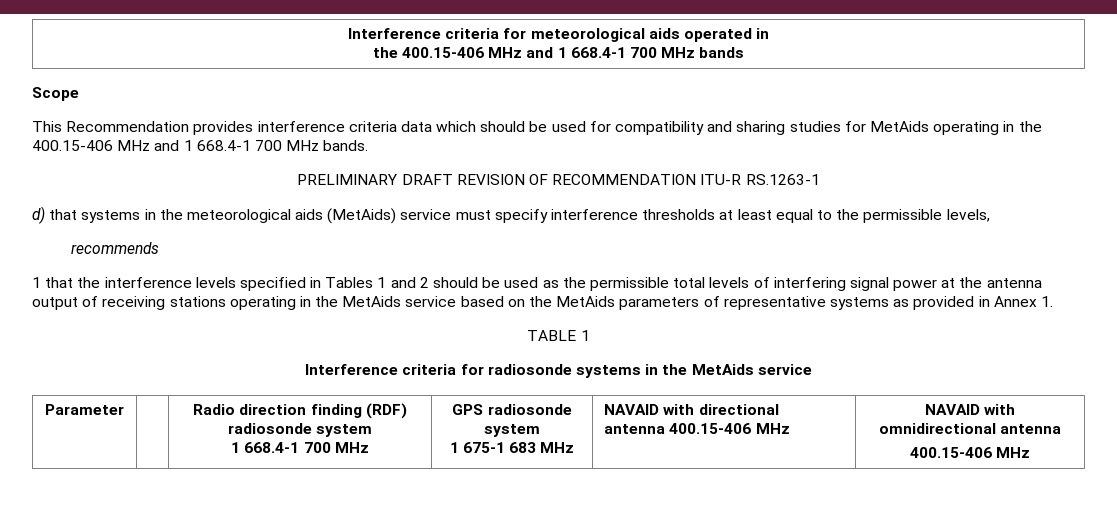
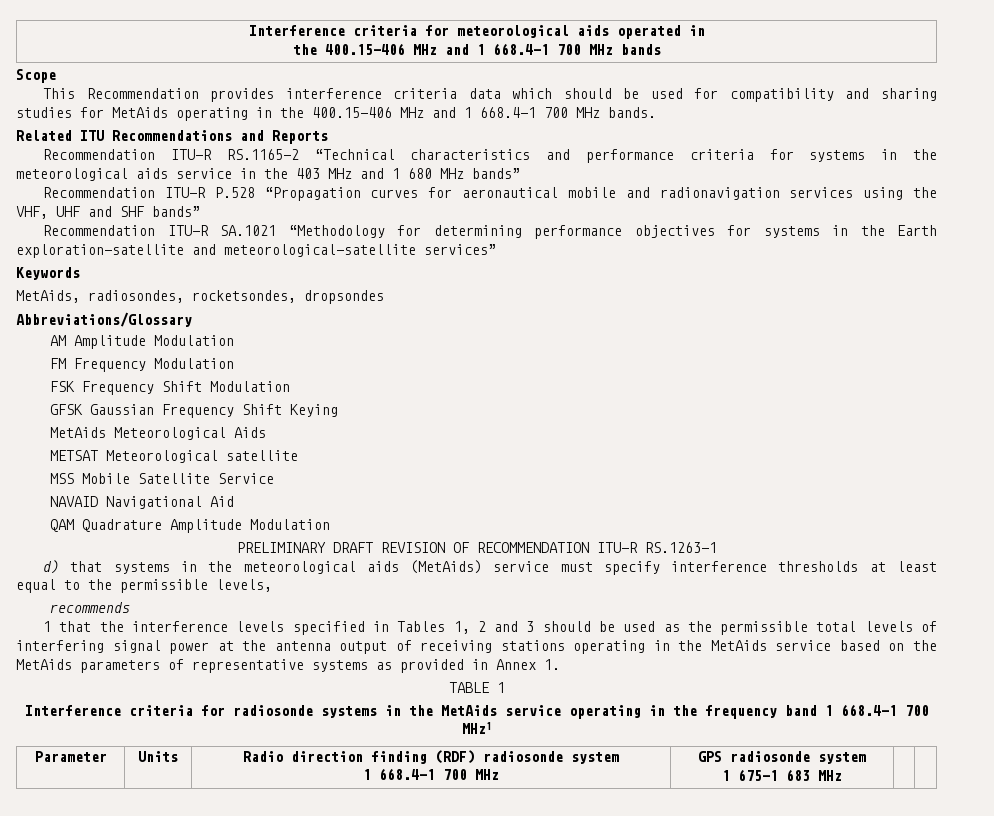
(369, 145) none -> [16,130,328,144] [43,149,938,163] [16,168,520,181] [43,187,938,201] [16,206,200,219] [43,225,937,239] [16,244,496,258] [16,267,80,280] [16,290,384,304] [16,312,192,327] [49,335,234,349] [49,358,234,372] [49,381,290,395] [49,404,338,418] [49,427,266,440] [49,450,298,463] [49,473,274,484] [49,496,234,509] [49,519,330,533] // Related ITU Recommendations and Reports // Recommendation ITU-R RS.1165-2 “Technical characteristics and performance criteria for systems in the meteorological aids service in the 403 MHz and 1 680 MHz bands” // Recommendation ITU-R P.528 “Propagation curves for aeronautical mobile and radionavigation services using the VHF, UHF and SHF bands” // Recommendation ITU-R SA.1021 “Methodology for determining performance objectives for systems in the Earth exploration-satellite and meteorological-satellite services” // Keywords // MetAids, radiosondes, rocketsondes, dropsondes // Abbreviations/Glossary // AM Amplitude Modulation // FM Frequency Modulation // FSK Frequency Shift Modulation // GFSK Gaussian Frequency Shift Keying // MetAids Meteorological Aids // METSAT Meteorological satellite // MSS Mobile Satellite Service // NAVAID Navigational Aid // QAM Quadrature Amplitude Modulation
[377,277,429,288] 1 and 2 -> [453,621,535,634] 1, 2 and 3
(812, 369) none -> [568,704,929,719] [461,722,492,734] operating in the frequency band 1 668.4-1 700 MHz1
(124, 409) none -> [138,751,178,762] Units
[604,404,779,415] [604,423,790,434] [924,404,1016,415] [878,423,1062,434] [909,447,1031,458] NAVAID with directional antenna 400.15-406 MHz | NAVAID with omnidirectional antenna // 400.15-406 MHz -> (842, 775) |

